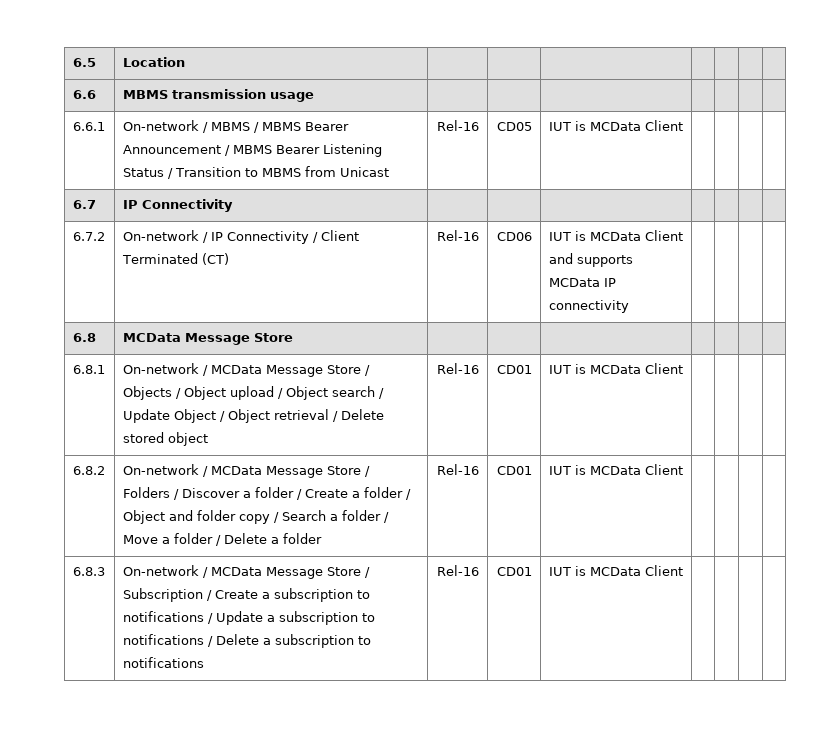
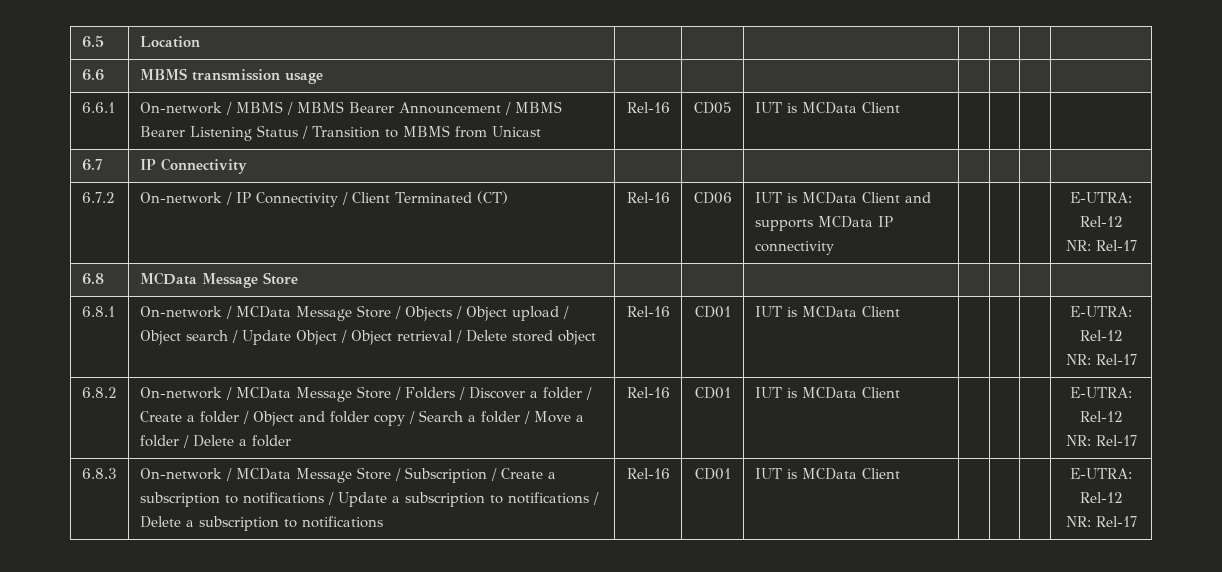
(629, 306) none -> [1070,192,1132,203] [1079,216,1123,227] [1065,240,1137,251] E-UTRA: Rel-12 // NR: Rel-17
(683, 368) none -> [1070,306,1132,317] [1079,330,1123,341] [1065,354,1137,365] E-UTRA: Rel-12 // NR: Rel-17
(683, 469) none -> [1070,387,1132,398] [1079,411,1123,422] [1065,435,1137,446] E-UTRA: Rel-12 // NR: Rel-17
(683, 570) none -> [1070,468,1132,479] [1079,492,1123,503] [1065,516,1137,527] E-UTRA: Rel-12 // NR: Rel-17

